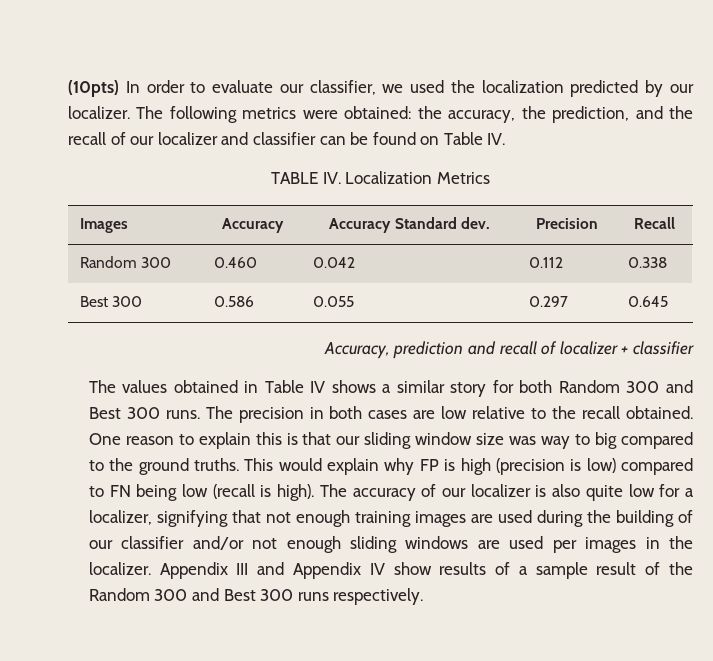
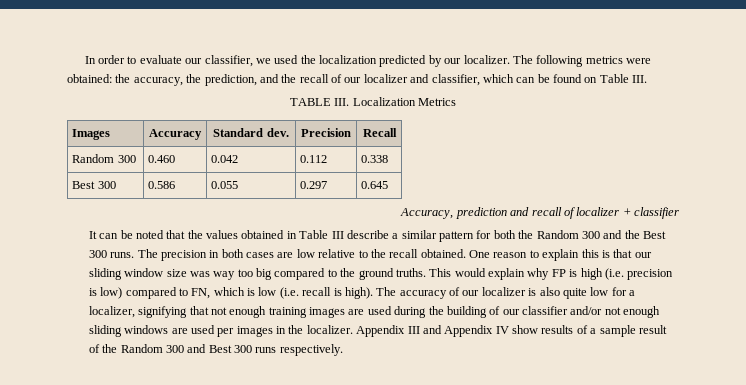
[68,80,119,97] (10pts) -> (84, 60) none
[252,132,316,145] classifier -> [431,74,514,86] classifier, which
[487,133,506,145] IV. -> [632,75,648,83] III.
[322,172,341,184] IV. -> [334,98,350,106] III.
[329,218,392,233] Accuracy -> (202, 134) none
[88,380,116,393] The -> [88,230,203,239] It can be noted that the
[310,380,376,393] IV shows -> [331,230,389,239] III describe
[450,382,487,397] story -> [439,231,475,242] pattern
[558,380,693,393] Random 300 and -> [518,230,640,239] the Random 300 and the
[575,434,591,445] to -> [237,269,253,277] too
[495,458,565,475] (precision -> [604,268,674,280] (i.e. precision
[109,484,255,501] FN being low (recall -> [191,287,332,299] FN, which is low (i.e. recall

